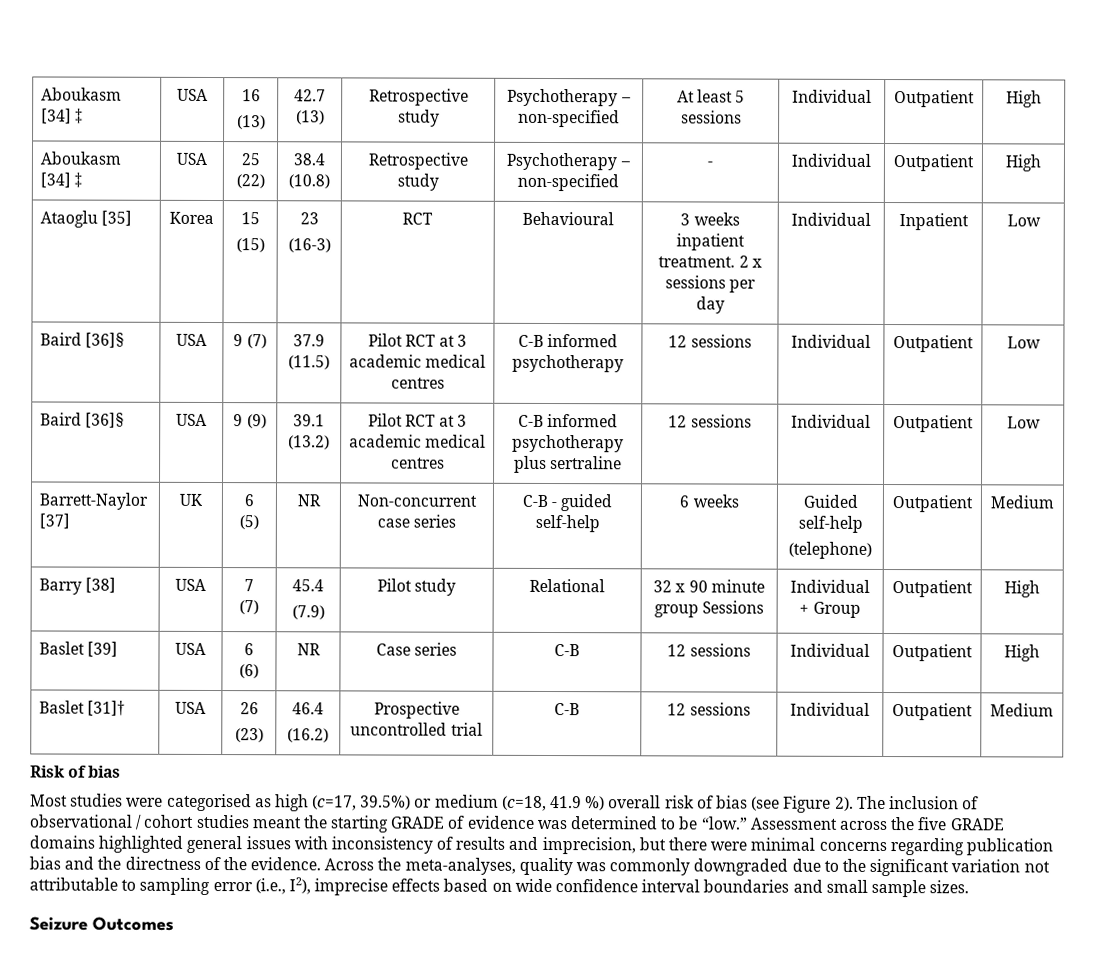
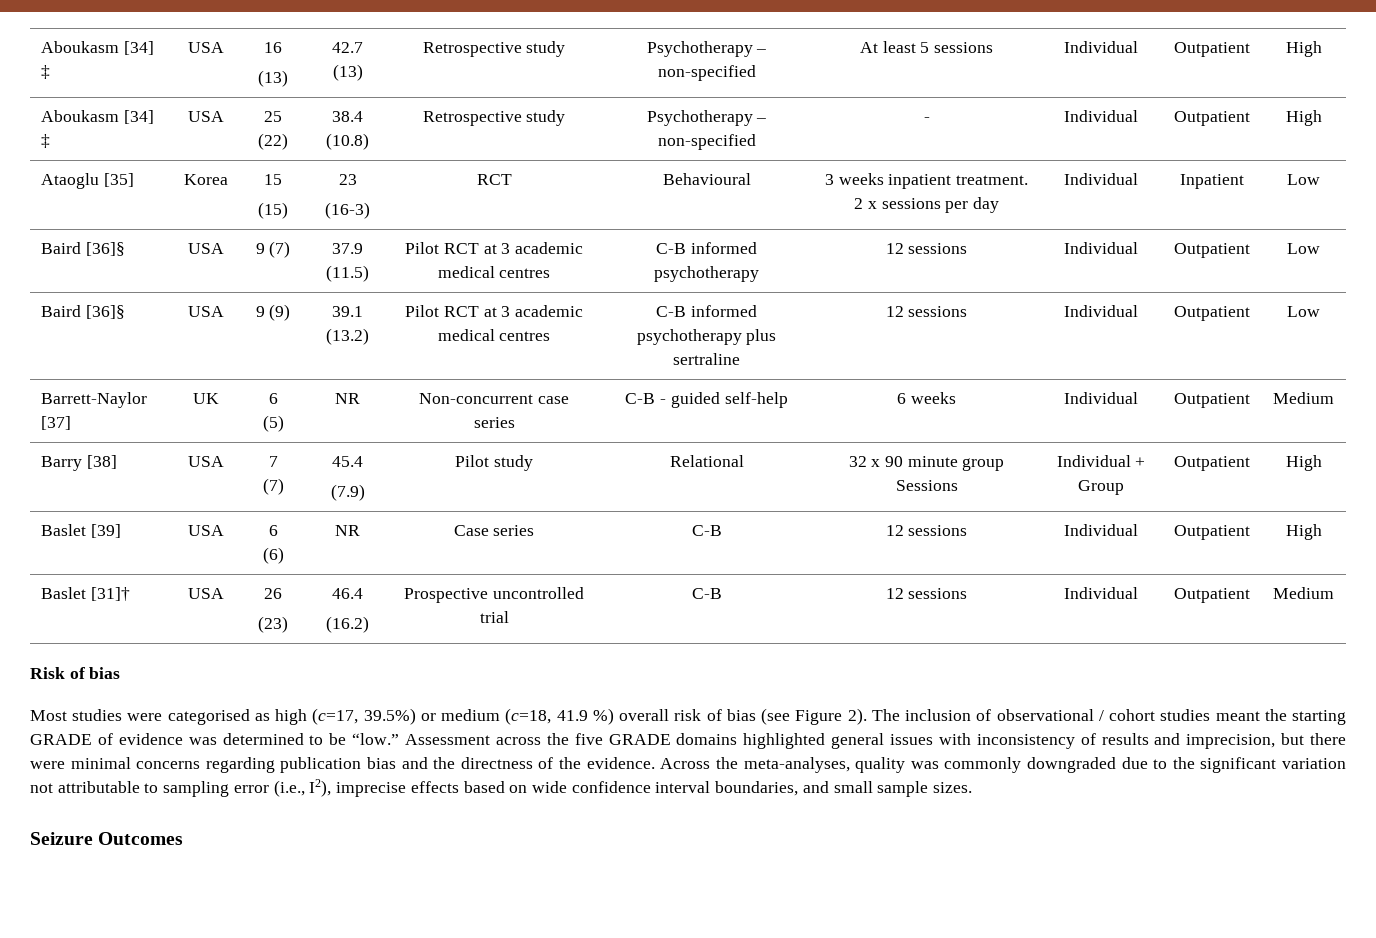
[802,494,858,508] [797,515,863,533] [788,541,872,559] Guided self-help // (telephone) -> [1064,392,1138,404] Individual
[703,879,790,893] boundaries -> [715,781,799,796] boundaries,

